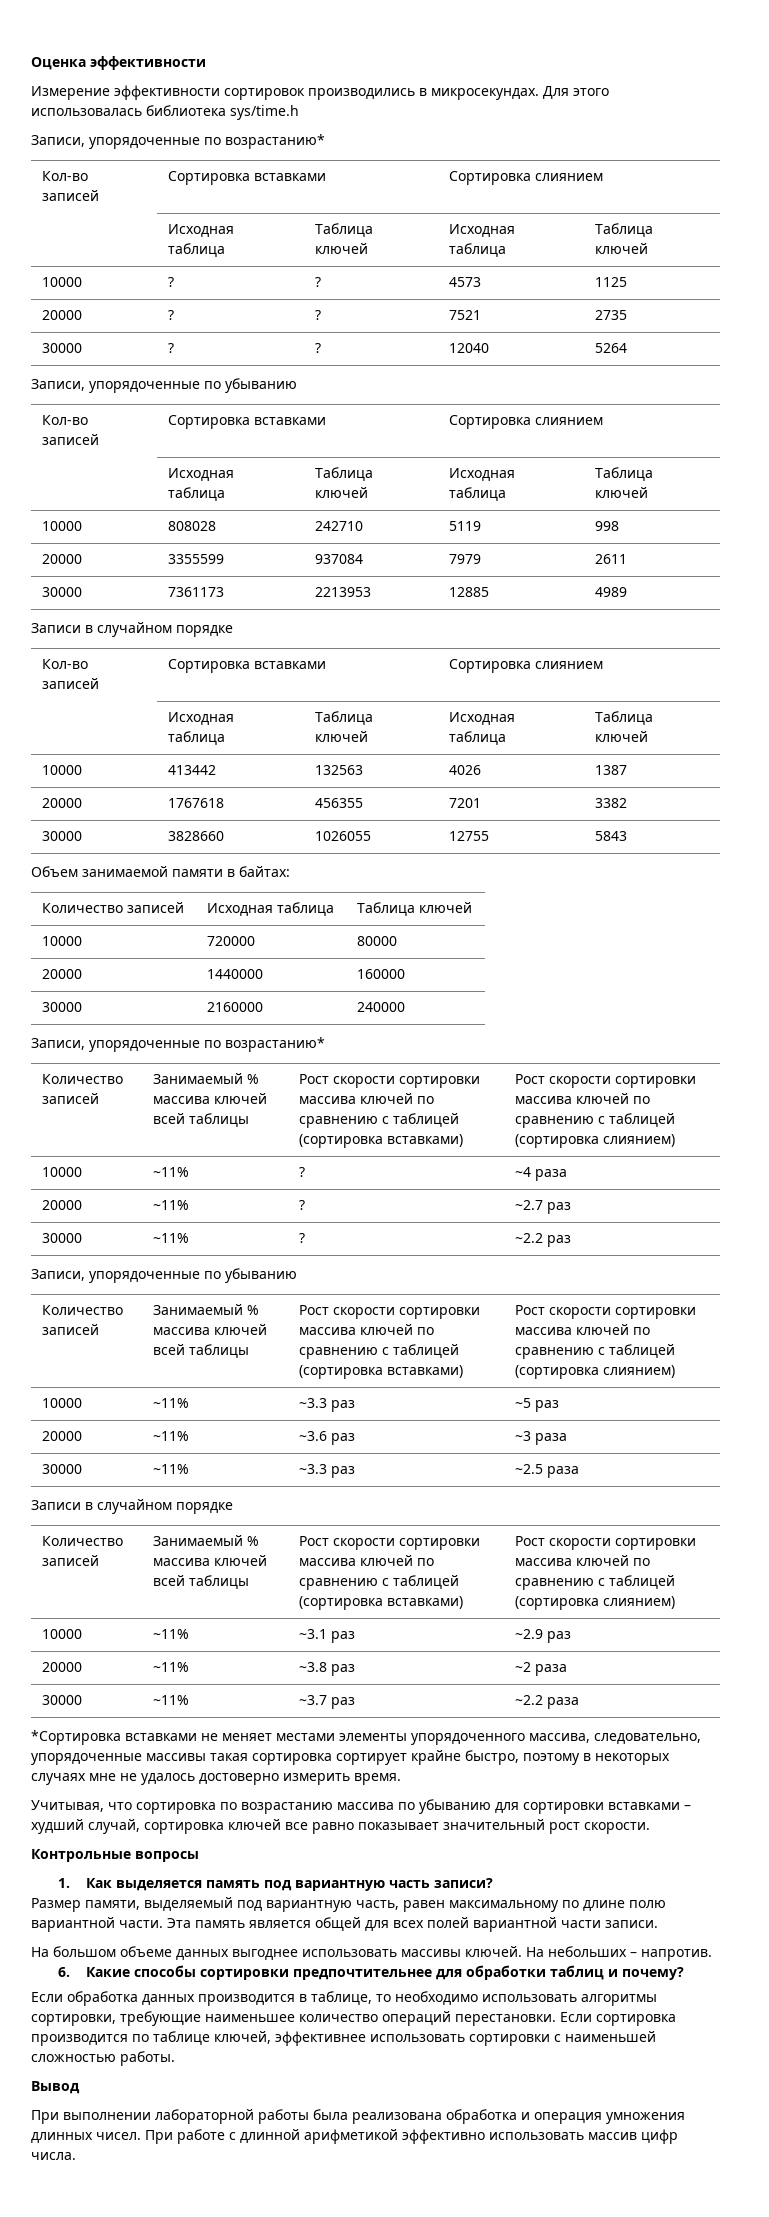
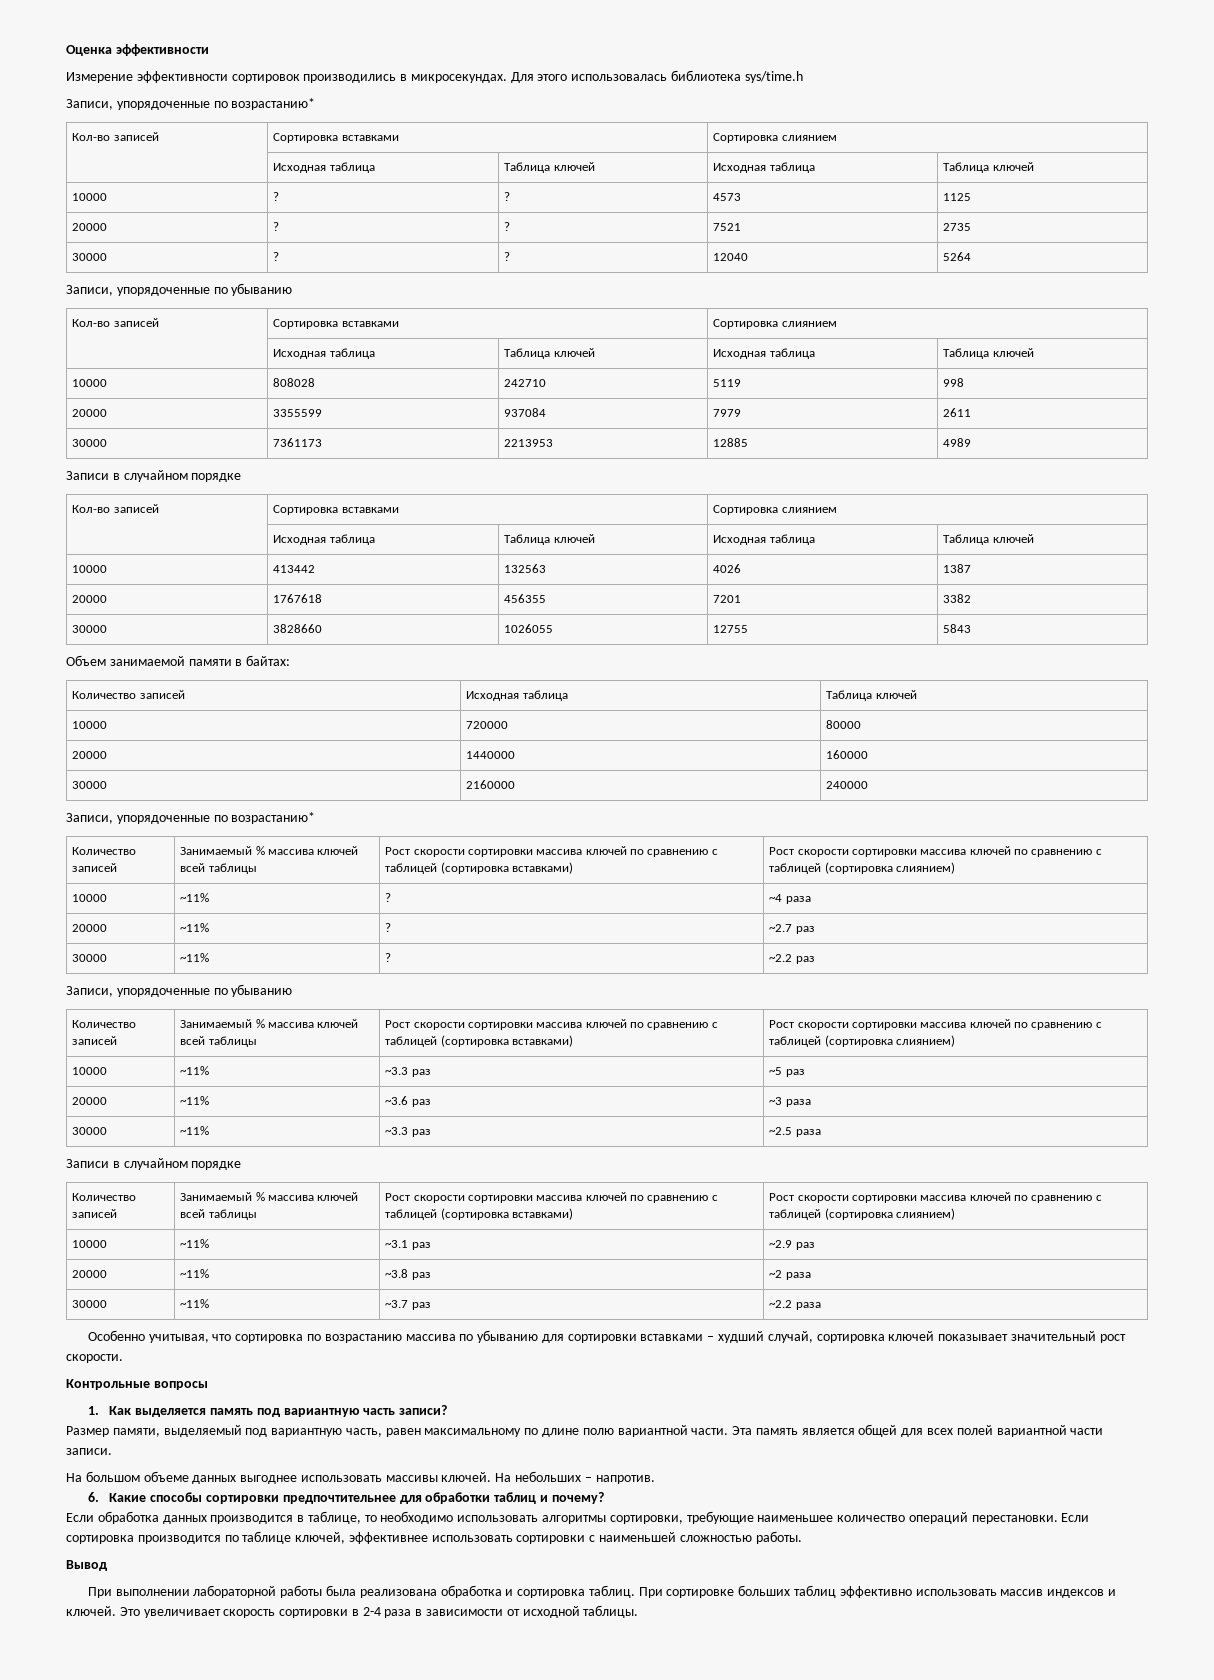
[31,1730,701,1745] [31,1750,670,1765] [31,1773,401,1785] [31,1800,104,1812] *Сортировка вставками не меняет местами элементы упорядоченного массива, следовательно, упорядоченные массивы такая сортировка сортирует крайне быстро, поэтому в некоторых случаях мне не удалось достоверно измерить время. // Учитывая, -> [87,1330,209,1343] Особенно учитывая,
[285,1822,354,1834] все равно -> (935, 1336) none
[534,2112,685,2124] [31,2129,678,2144] [31,2152,76,2160] операция умножения длинных чисел. При работе с длинной арифметикой эффективно использовать массив цифр числа. -> [517,1585,1116,1598] [66,1605,639,1618] сортировка таблиц. При сортировке больших таблиц эффективно использовать массив индексов и ключей. Это увеличивает скорость сортировки в 2-4 раза в зависимости от исходной таблицы.

